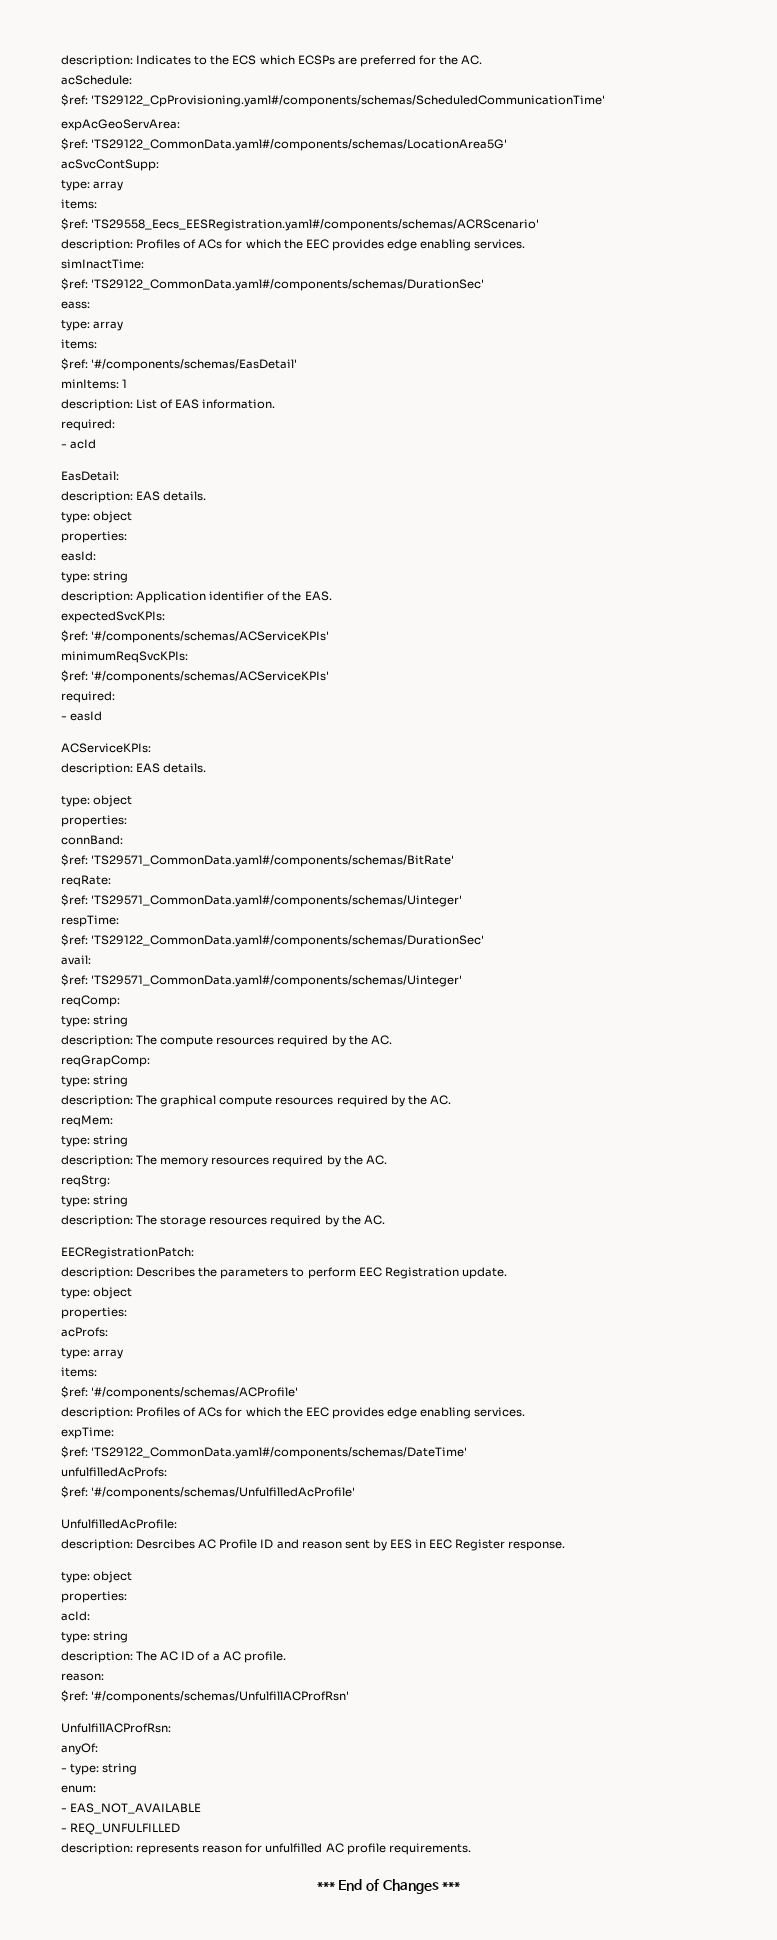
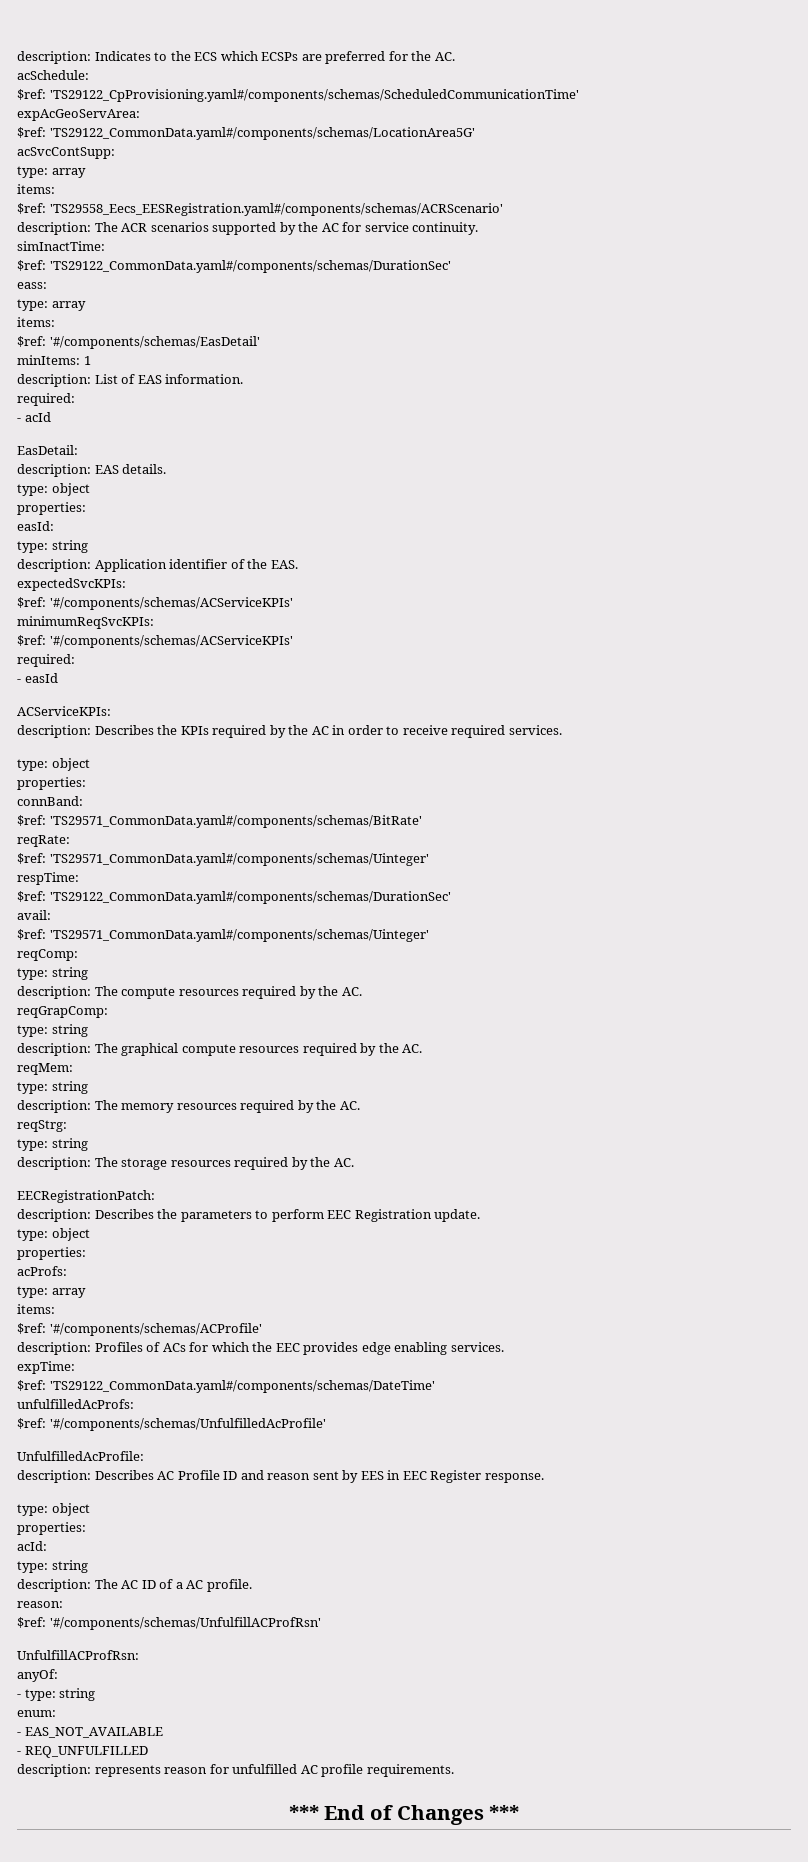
[136,239,526,251] Profiles of ACs for which the EEC provides edge enabling services. -> [94,222,479,235] The ACR scenarios supported by the AC for service continuity.
[136,763,207,773] EAS details. -> [94,725,562,738] Describes the KPIs required by the AC in order to receive required services.
[136,1539,196,1549] Desrcibes -> [94,1470,154,1480] Describes

